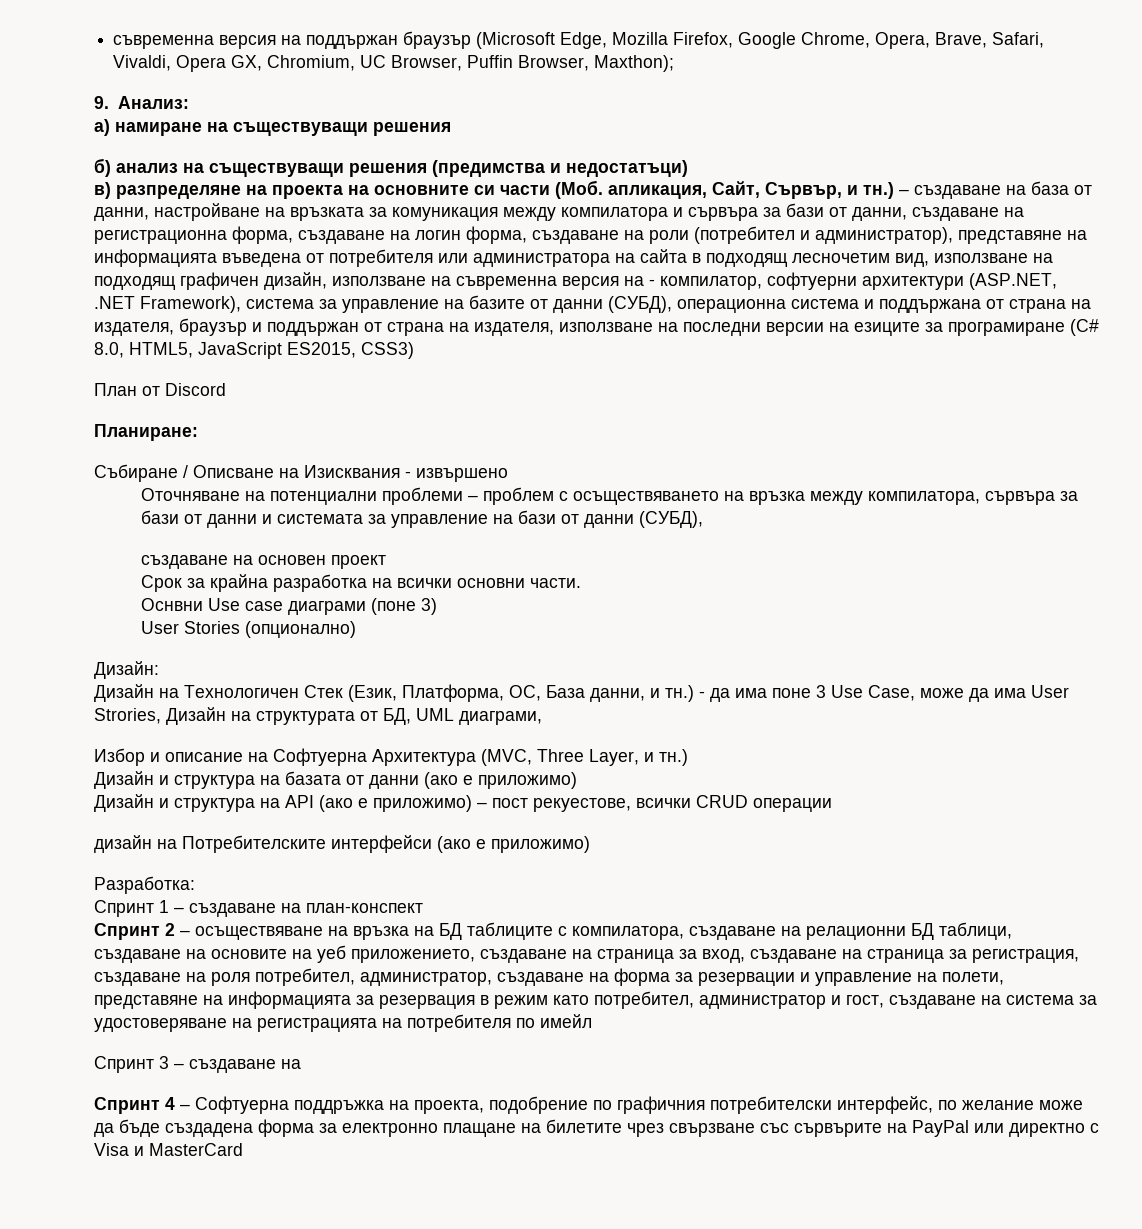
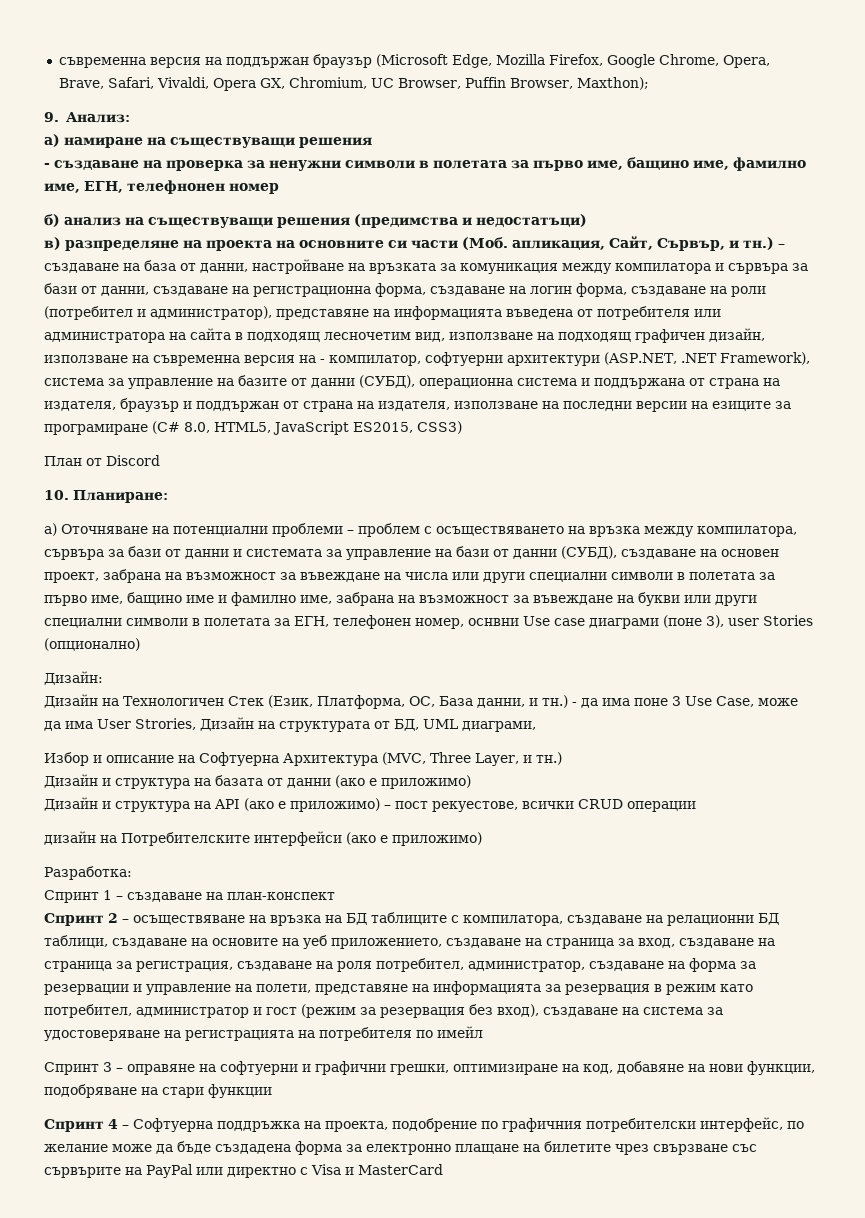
(451, 129) none -> [44,157,806,171] [44,180,279,194] // - създаване на проверка за ненужни символи в полетата за първо име, бащино име, фамилно име, ЕГН, телефнонен номер
(226, 389) none -> [44,490,69,500] 10.
[94,464,508,482] Събиране / Описване на Изисквания - извършено // -> [44,523,57,536] а)
(703, 519) // -> (617, 552) none
[330,555,386,569] [140,574,581,592] [140,598,203,611] проект // Срок за крайна разработка на всички основни части. // Оснвни -> [44,569,775,583] [44,592,757,606] [44,615,519,629] проект, забрана на възможност за въвеждане на числа или други специални символи в полетата за първо име, бащино име и фамилно име, забрана на възможност за въвеждане на букви или други специални символи в полетата за ЕГН, телефонен номер, оснвни
[420,598,437,615] [140,621,179,634] 3) // User -> [706,615,759,628] 3), user
[846,995,884,1008] гост, -> [266,1004,539,1018] гост (режим за резервация без вход),
[189,1059,301,1073] създаване на -> [127,1061,815,1075] [44,1084,272,1098] оправяне на софтуерни и графични грешки, оптимизиране на код, добавяне на нови функции, подобряване на стари функции

